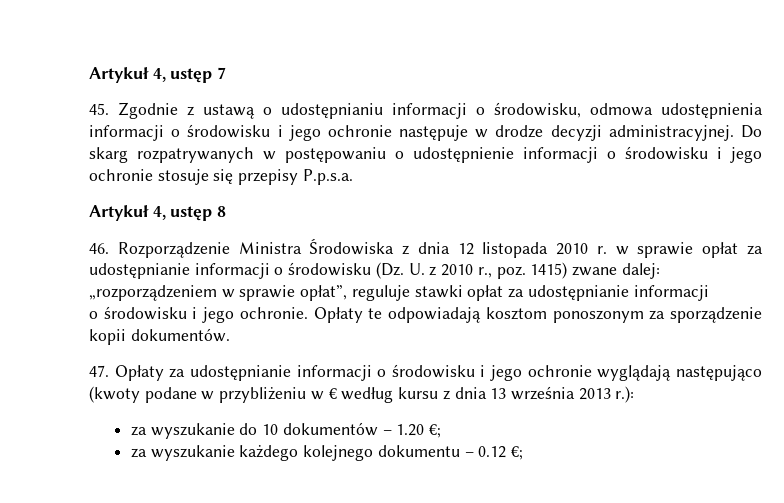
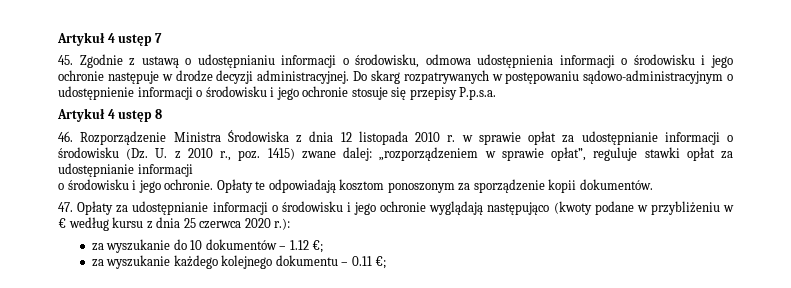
[89,67,166,83] Artykuł 4, -> [57,32,115,46] Artykuł 4
(386, 155) none -> [583,70,724,84] sądowo-administracyjnym
[152,206,166,220] 4, -> [107,109,115,119] 4
[490,386,611,400] 13 września 2013 -> [183,218,271,229] 25 czerwca 2020
[396,424,425,436] 1.20 -> [289,240,309,250] 1.12
[478,446,507,458] 0.12 -> [351,256,372,266] 0.11

